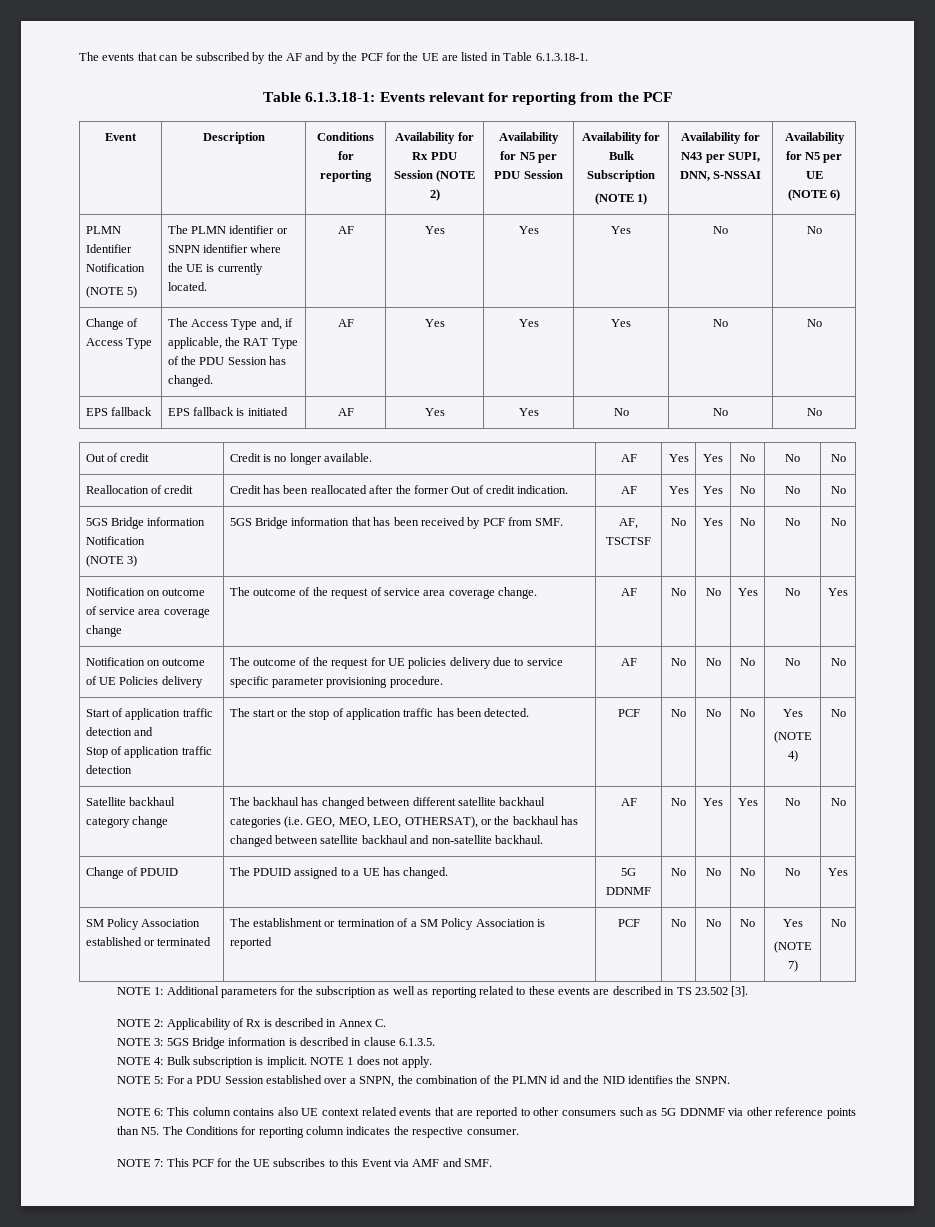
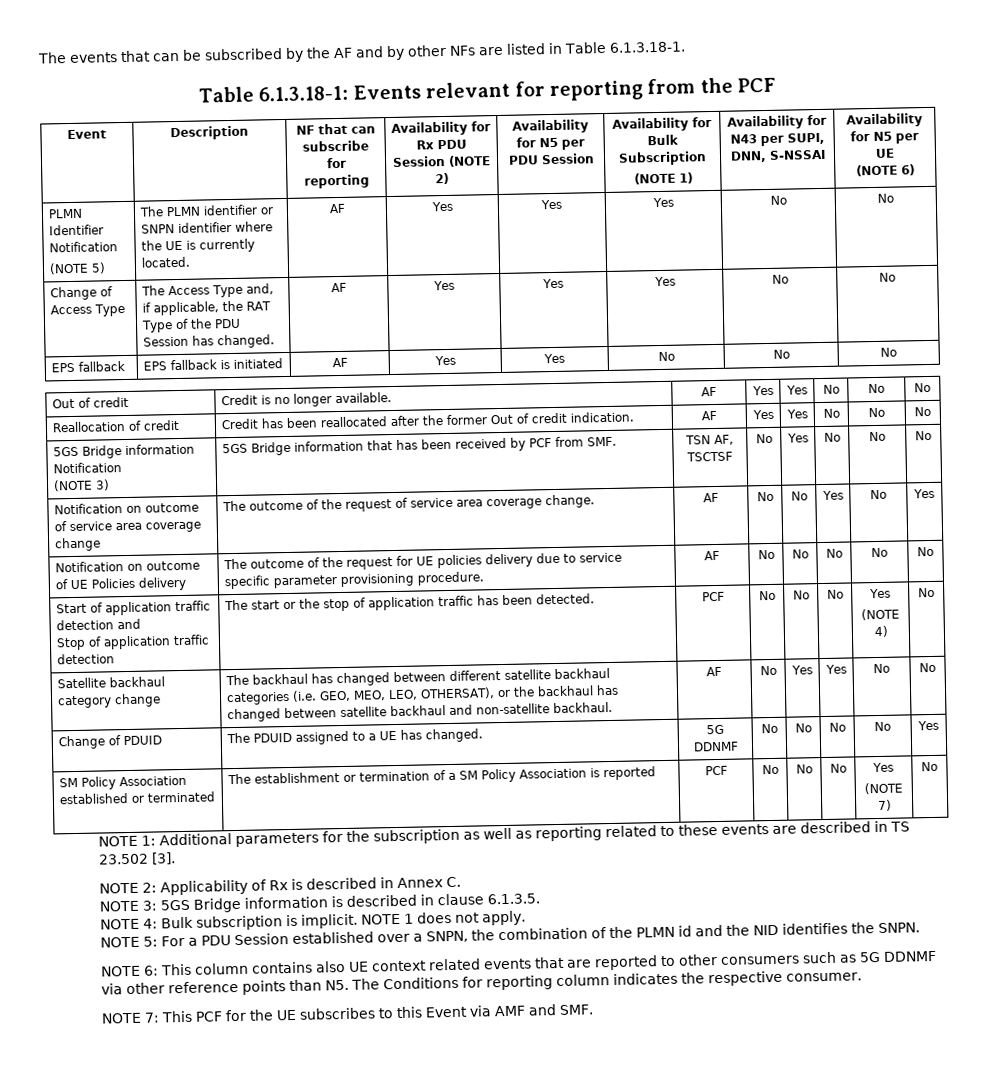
[342,52,439,61] the PCF for the UE -> [407,44,476,57] other NFs
[317,132,374,141] Conditions -> [295,123,376,135] [302,140,369,152] NF that can subscribe
(564, 522) none -> [685,435,711,445] TSN

